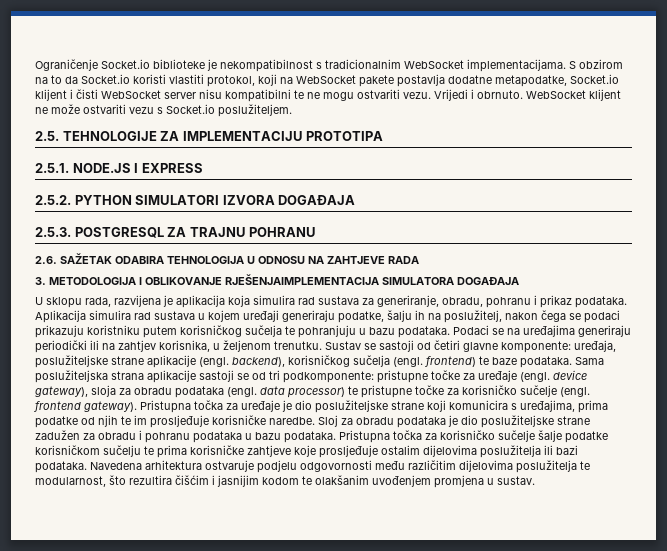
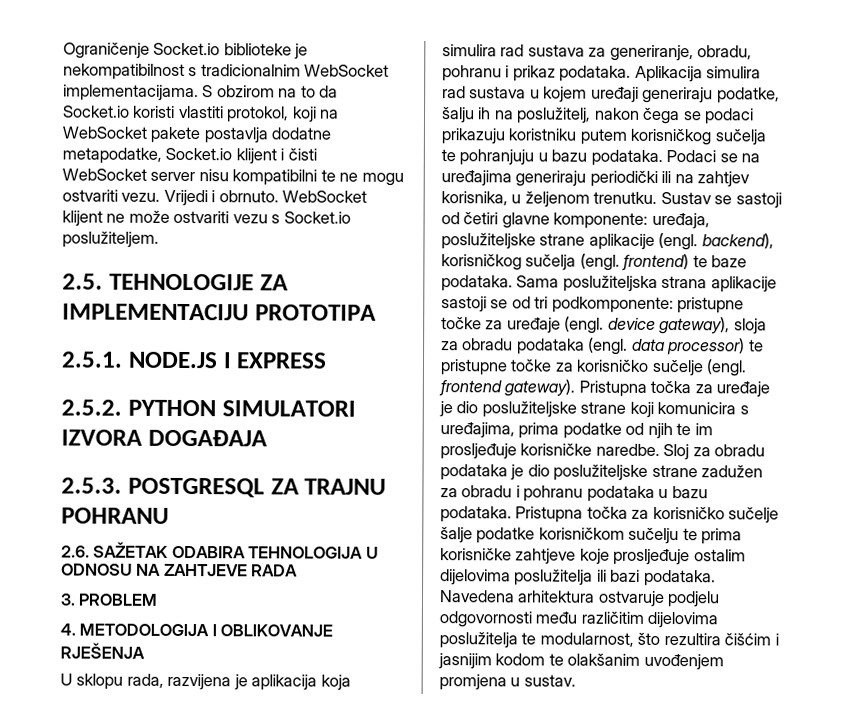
(46, 281) none -> [78,593,159,606] [60,623,76,636] PROBLEM // 4.
[225,274,519,285] RJEŠENJAIMPLEMENTACIJA SIMULATORA DOGAĐAJA -> [60,642,145,659] RJEŠENJA

